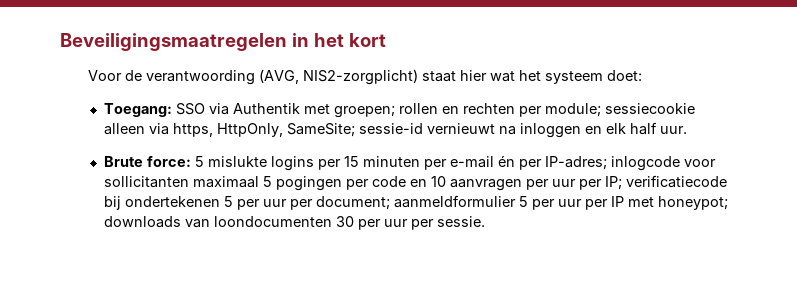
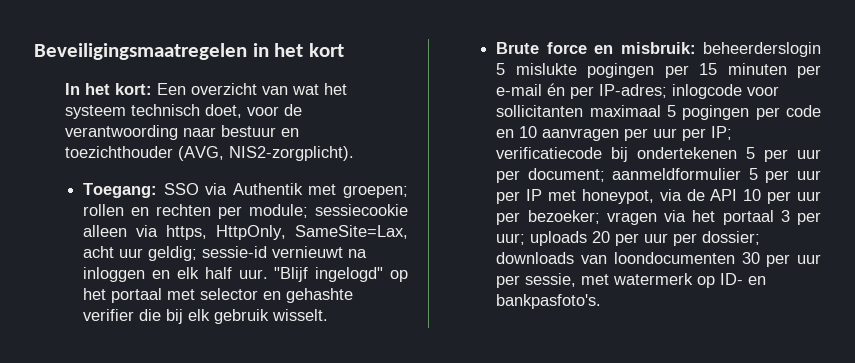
[88,69,643,85] Voor de verantwoording (AVG, NIS2-zorgplicht) staat hier wat het systeem doet: -> [65,83,348,95] [65,104,303,119] [65,125,300,140] [65,146,355,161] In het kort: Een overzicht van wat het systeem technisch doet, voor de verantwoording naar bestuur en toezichthouder (AVG, NIS2-zorgplicht).
[287,123,356,137] SameSite; -> [295,225,408,239] [83,246,198,261] SameSite=Lax, acht uur geldig;
[104,156,192,167] // Brute force: -> [274,267,409,282] [83,288,354,303] [83,309,329,324] [496,42,821,57] "Blijf ingelogd" op het portaal met selector en gehashte verifier die bij elk gebruik wisselt. // Brute force en misbruik: beheerderslogin
[271,156,315,171] logins -> [587,63,655,78] pogingen
[658,196,729,210] honeypot; -> [581,189,821,204] [496,210,821,225] [496,231,761,246] honeypot, via de API 10 per uur per bezoeker; vragen via het portaal 3 per uur; uploads 20 per uur per dossier;
[437,216,486,227] sessie. -> [525,273,767,288] [496,294,602,309] sessie, met watermerk op ID- en bankpasfoto's.

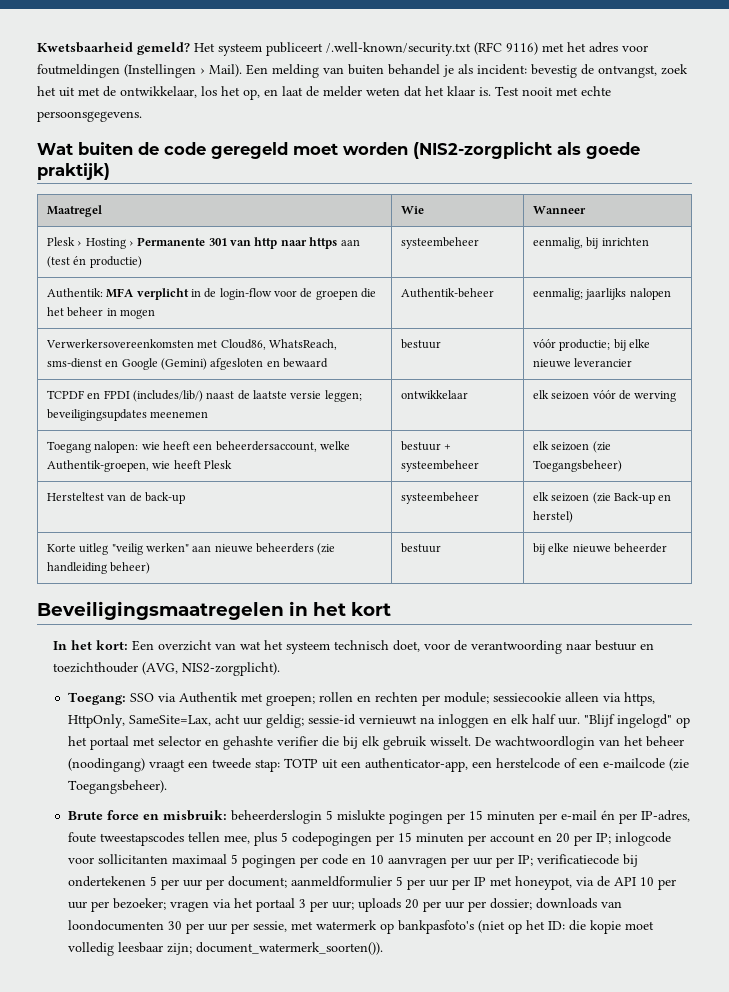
(34, 51) none -> [37,42,648,56] [37,64,688,78] [37,86,611,100] [37,111,142,122] [37,142,640,159] [37,163,110,180] [46,205,102,217] [400,206,424,214] [532,206,586,214] [46,237,360,249] [46,256,142,268] [400,237,479,249] [532,237,649,249] [46,288,377,300] [46,307,155,319] [400,288,494,298] [532,288,671,300] [45,339,337,350] [46,358,329,370] [400,339,441,349] [532,339,650,351] [532,358,633,368] [46,390,362,402] [46,409,209,421] [400,390,468,399] [532,390,677,402] [46,441,351,453] [46,460,232,472] [400,441,452,451] [400,460,479,472] [532,441,611,453] [532,460,622,472] [46,492,185,504] [400,492,479,504] [532,492,672,504] [532,511,573,523] [46,543,336,555] [46,562,151,574] [400,543,441,553] [532,543,667,555] Kwetsbaarheid gemeld? Het systeem publiceert /.well-known/security.txt (RFC 9116) met het adres voor foutmeldingen (Instellingen › Mail). Een melding van buiten behandel je als incident: bevestig de ontvangst, zoek het uit met de ontwikkelaar, los het op, en laat de melder weten dat het klaar is. Test nooit met echte persoonsgegevens. // Wat buiten de code geregeld moet worden (NIS2-zorgplicht als goede praktijk) // Maatregel | Wie | Wanneer // Plesk › Hosting › Permanente 301 van http naar https aan (test én productie) | systeembeheer | eenmalig, bij inrichten // Authentik: MFA verplicht in de login-flow voor de groepen die het beheer in mogen | Authentik-beheer | eenmalig; jaarlijks nalopen // Verwerkersovereenkomsten met Cloud86, WhatsReach, sms-dienst en Google (Gemini) afgesloten en bewaard | bestuur | vóór productie; bij elke nieuwe leverancier // TCPDF en FPDI (includes/lib/) naast de laatste versie leggen; beveiligingsupdates meenemen | ontwikkelaar | elk seizoen vóór de werving // Toegang nalopen: wie heeft een beheerdersaccount, welke Authentik-groepen, wie heeft Plesk | bestuur + systeembeheer | elk seizoen (zie Toegangsbeheer) // Hersteltest van de back-up | systeembeheer | elk seizoen (zie Back-up en herstel) // Korte uitleg "veilig werken" aan nieuwe beheerders (zie handleiding beheer) | bestuur | bij elke nieuwe beheerder //
(329, 315) none -> [474,736,684,750] [67,758,689,772] [67,780,167,794] De wachtwoordlogin van het beheer (noodingang) vraagt een tweede stap: TOTP uit een authenticator-app, een herstelcode of een e-mailcode (zie Toegangsbeheer).
[599,84,668,98] IP-adres; -> [640,810,690,822] [67,832,611,846] IP-adres, foute tweestapscodes tellen mee, plus 5 codepogingen per 15 minuten per account en 20 per IP;
[720,273,767,285] [496,294,602,309] ID- en bankpasfoto's. -> [397,920,654,934] [67,942,383,956] bankpasfoto's (niet op het ID: die kopie moet volledig leesbaar zijn; document_watermerk_soorten()).

